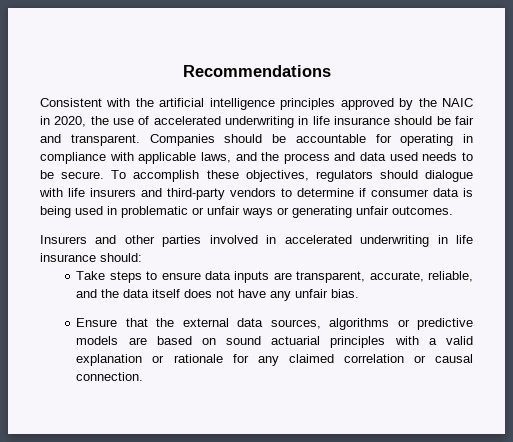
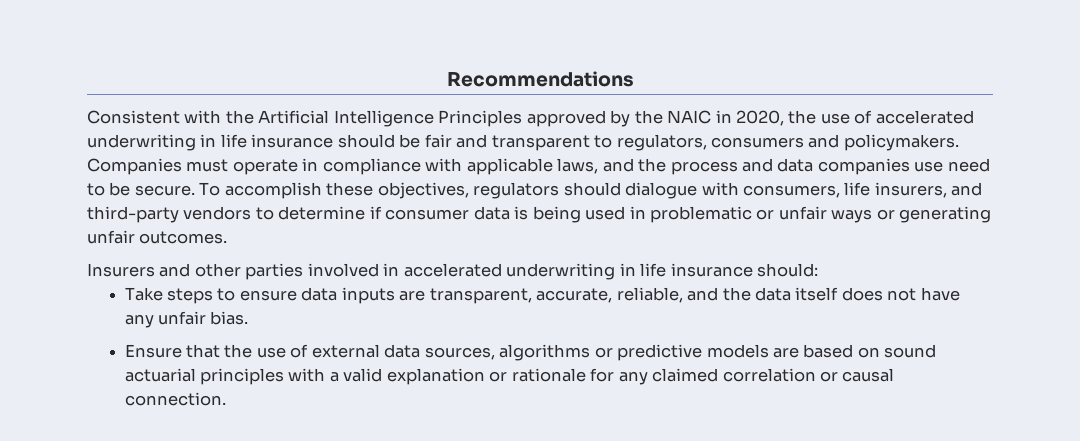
[159,98,336,110] artificial intelligence principles -> [258,110,523,127] Artificial Intelligence Principles
[70,134,454,146] transparent. Companies should be accountable for operating -> [491,134,959,151] [87,158,298,175] transparent to regulators, consumers and policymakers. Companies must operate
[389,152,458,161] used needs -> [817,158,990,175] companies use need
[68,188,136,197] life insurers -> [743,182,947,198] consumers, life insurers,
(175, 322) none -> [256,344,309,358] use of

